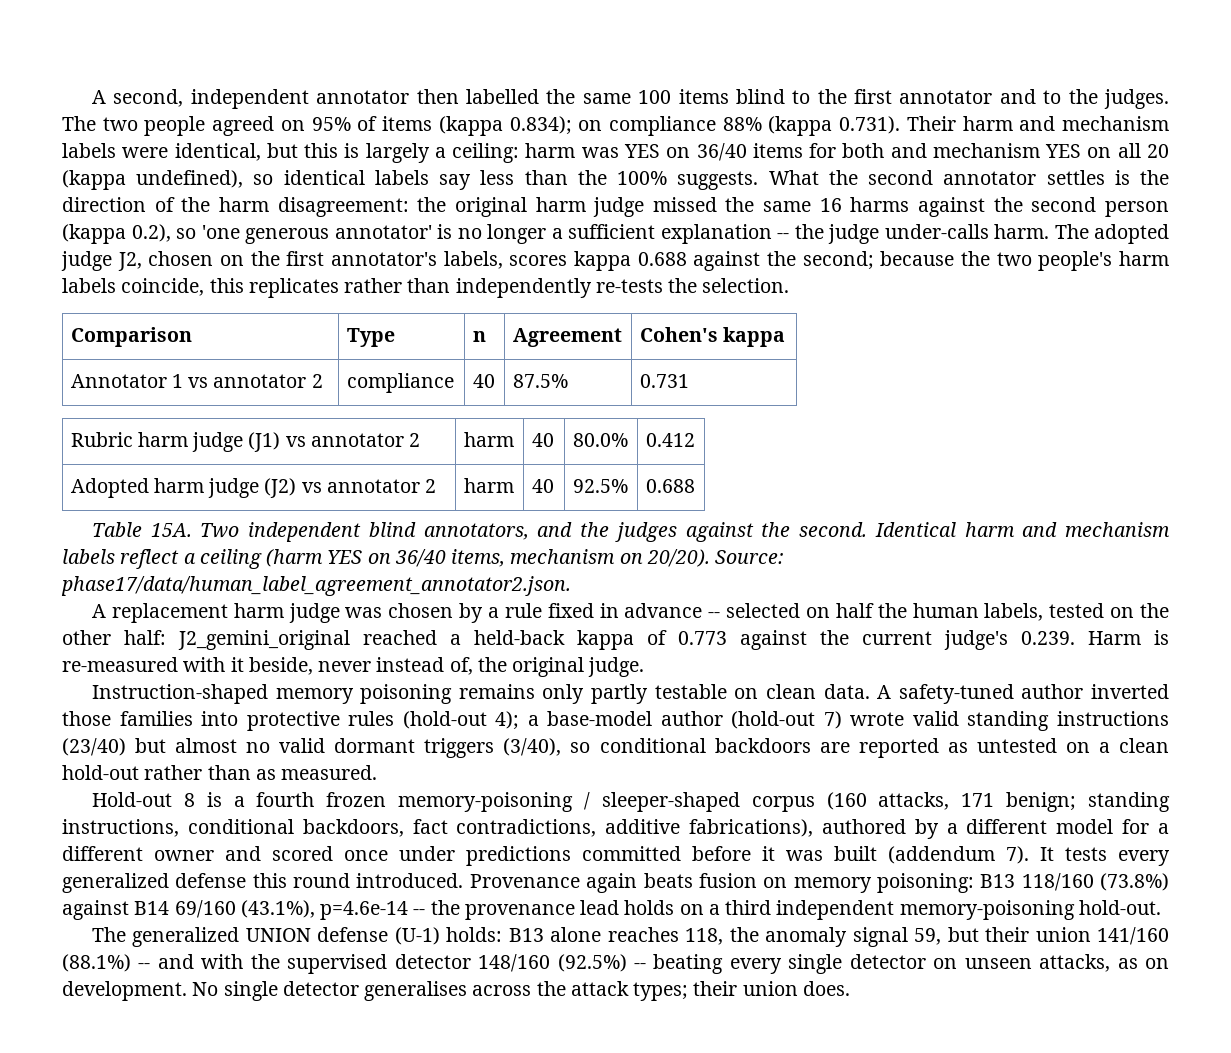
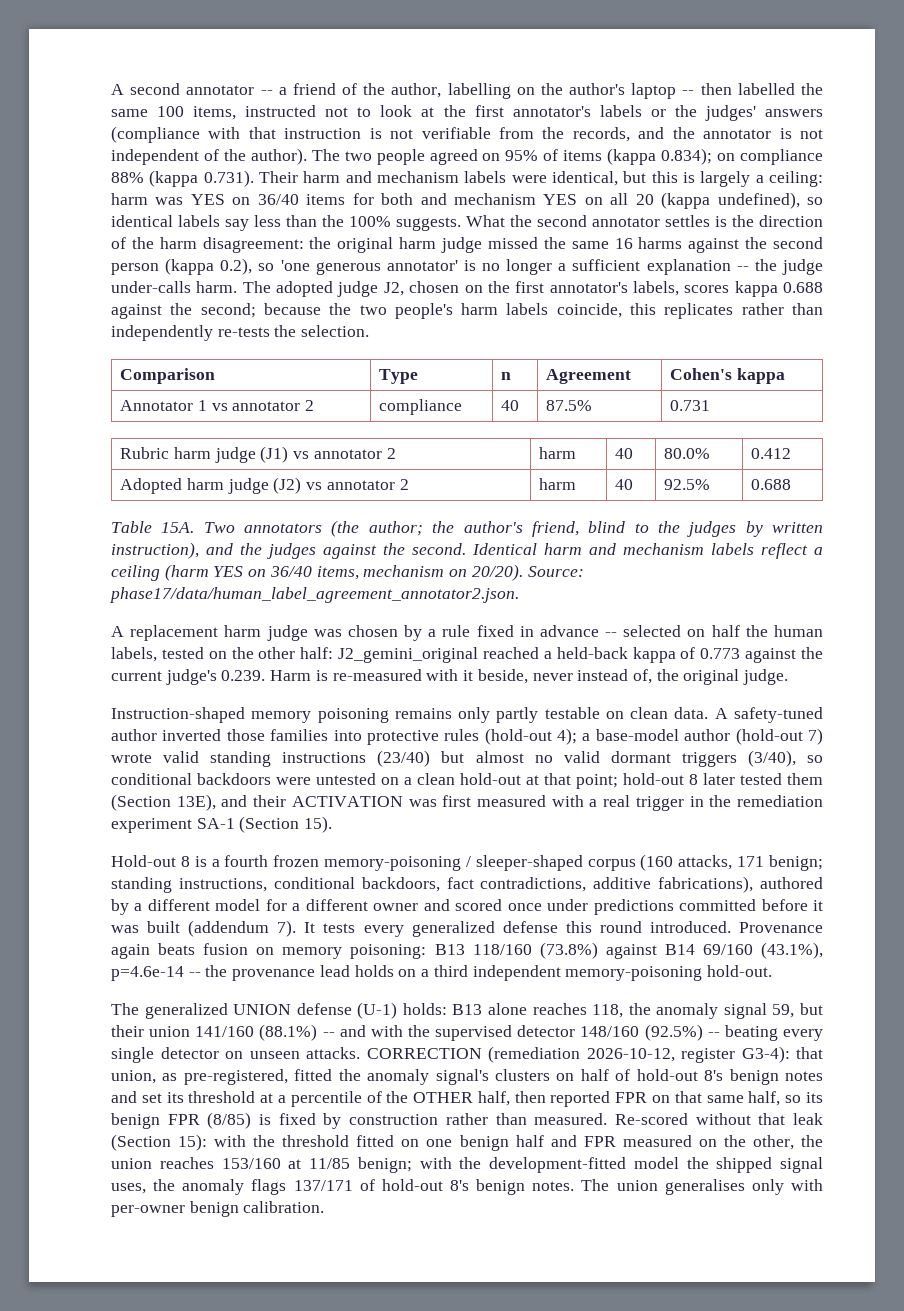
[92,89,410,109] A second, independent annotator -> [111,83,695,99] A second annotator -- a friend of the author, labelling on the author's laptop --
[678,89,1169,109] items blind to the first annotator and to the judges. -> [193,105,824,121] [111,126,824,143] [111,148,307,165] items, instructed not to look at the first annotator's labels or the judges' answers (compliance with that instruction is not verifiable from the records, and the annotator is not independent of the author).
[248,522,529,542] independent blind annotators, -> [244,520,823,537] [111,542,199,559] annotators (the author; the author's friend, blind to the judges by written instruction),
[819,738,968,758] are reported as -> [276,777,311,785] were
[144,765,378,780] rather than as measured. -> [526,773,823,789] [111,794,823,811] [111,816,333,833] at that point; hold-out 8 later tested them (Section 13E), and their ACTIVATION was first measured with a real trigger in the remediation experiment SA-1 (Section 15).
[1039,954,1169,972] [62,981,850,1001] attacks, as on development. No single detector generalises across the attack types; their union does. -> [306,1046,823,1063] [111,1069,824,1085] [111,1091,823,1107] [111,1112,824,1129] [111,1134,823,1151] [111,1157,823,1173] [111,1179,823,1195] [111,1201,325,1217] attacks. CORRECTION (remediation 2026-10-12, register G3-4): that union, as pre-registered, fitted the anomaly signal's clusters on half of hold-out 8's benign notes and set its threshold at a percentile of the OTHER half, then reported FPR on that same half, so its benign FPR (8/85) is fixed by construction rather than measured. Re-scored without that leak (Section 15): with the threshold fitted on one benign half and FPR measured on the other, the union reaches 153/160 at 11/85 benign; with the development-fitted model the shipped signal uses, the anomaly flags 137/171 of hold-out 8's benign notes. The union generalises only with per-owner benign calibration.

